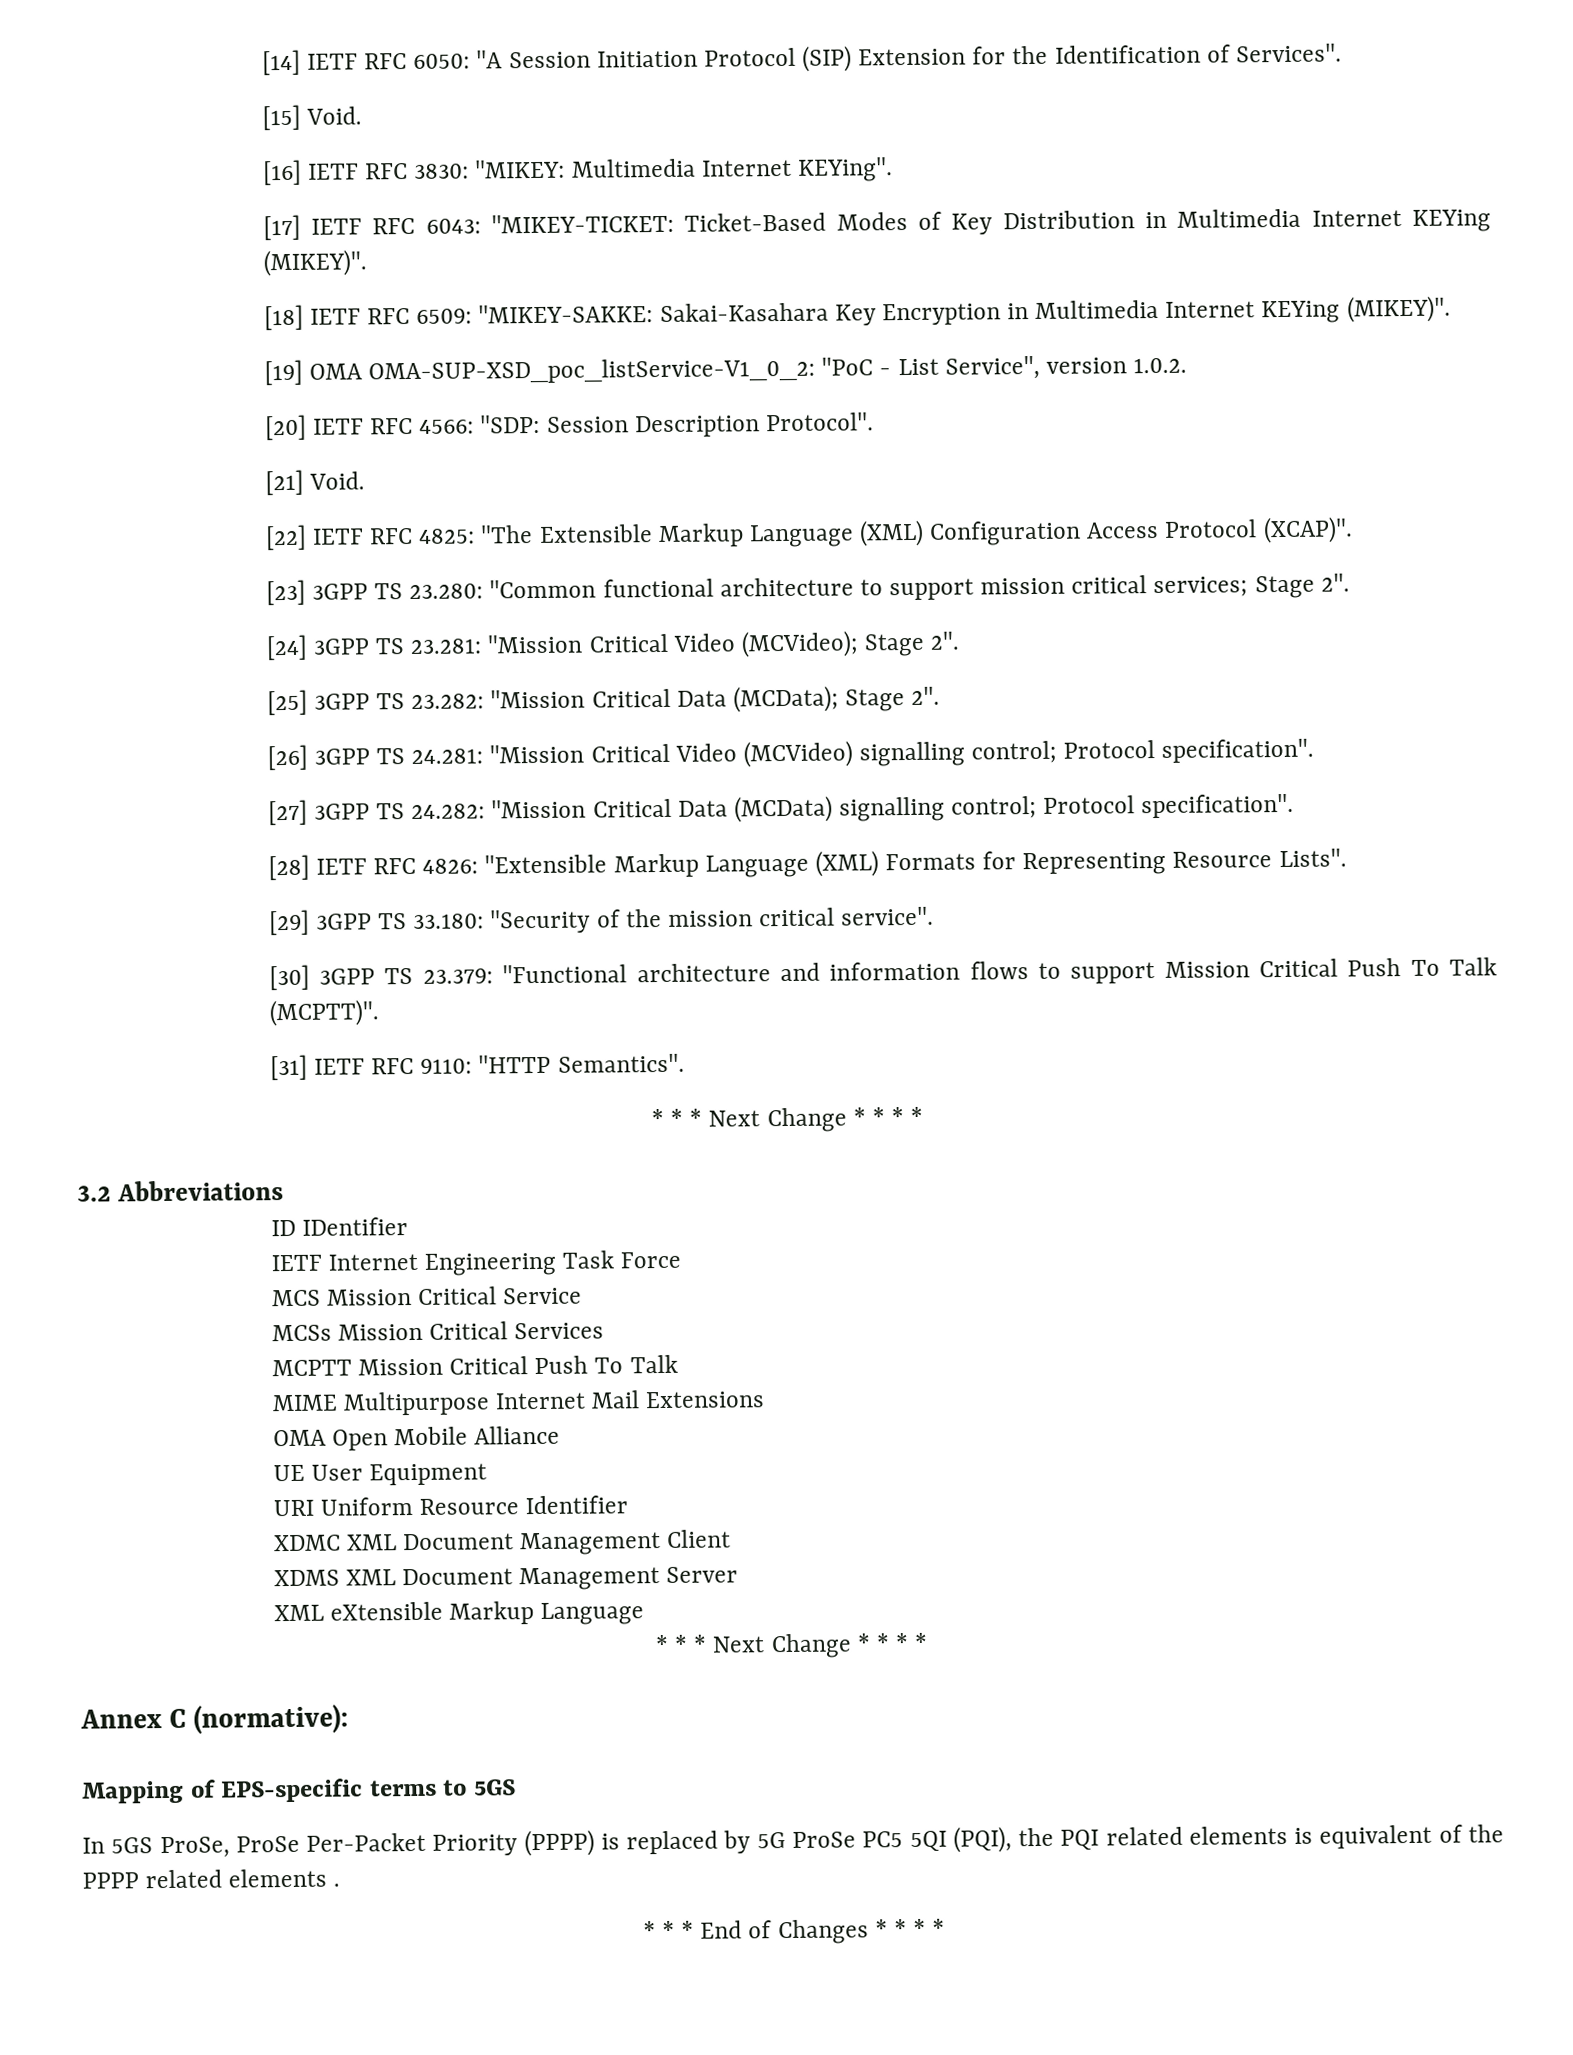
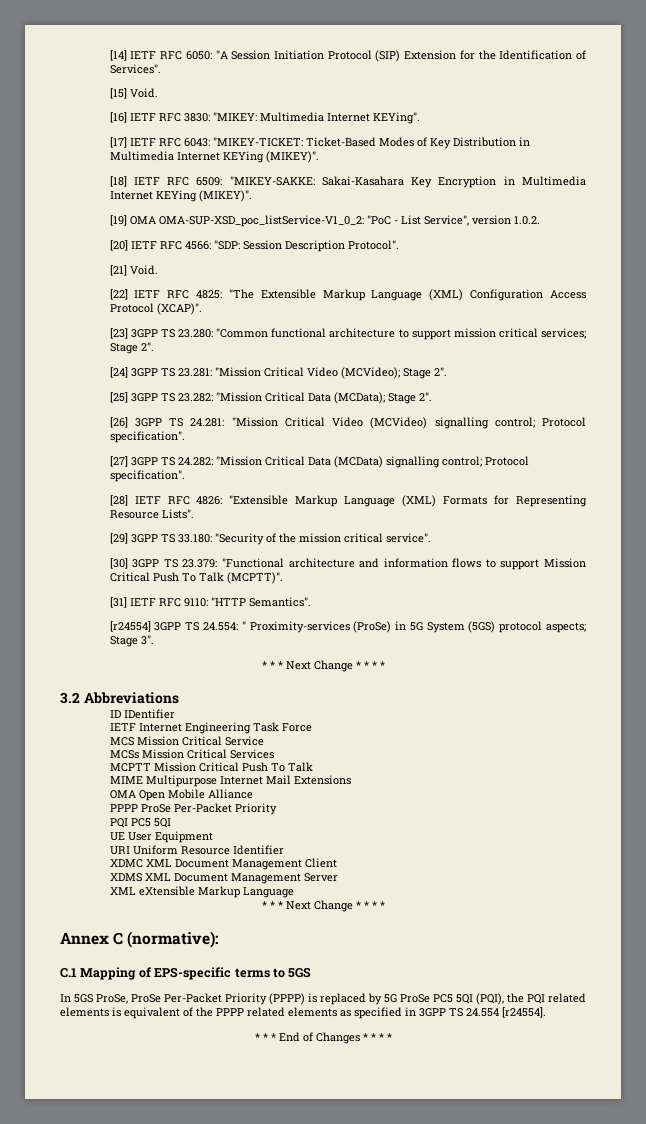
(685, 1063) none -> [109,621,586,633] [109,635,154,647] // [r24554] 3GPP TS 24.554: " Proximity-services (ProSe) in 5G System (5GS) protocol aspects; Stage 3".
(561, 1435) none -> [109,803,277,815] [109,818,171,828] // PPPP ProSe Per-Packet Priority // PQI PC5 5QI
(350, 1719) none -> [60,968,77,978] C.1
[333,1883,341,1887] . -> [340,1007,546,1019] as specified in 3GPP TS 24.554 [r24554].

